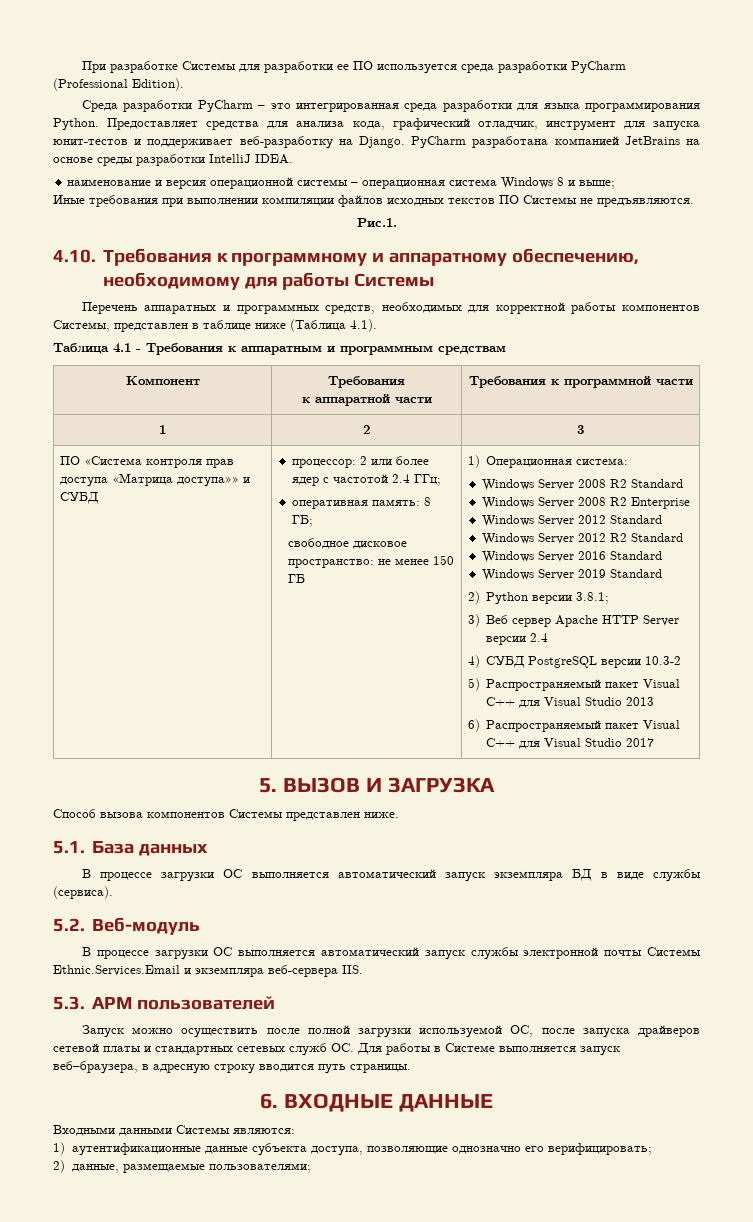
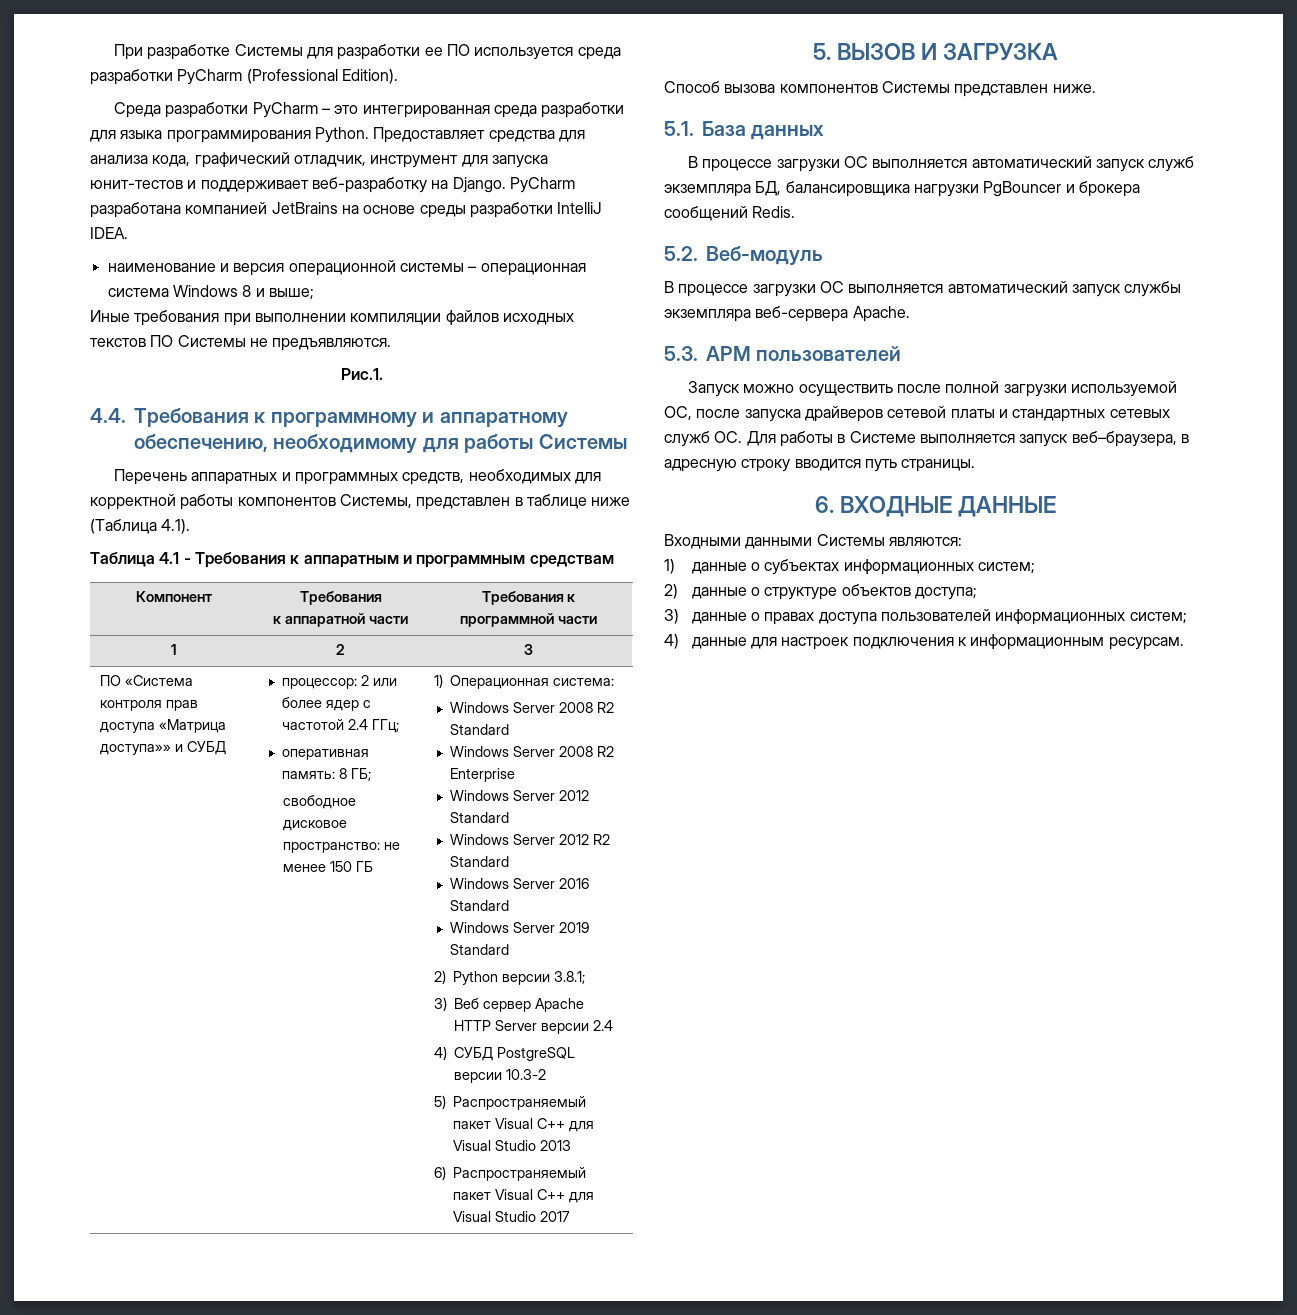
[53,249,96,263] 4.10. -> [90,408,126,423] 4.4.
[494,869,701,882] [53,886,113,899] экземпляра БД в виде службы (сервиса). -> [1148,156,1195,172] [664,181,1140,197] [664,206,796,221] служб экземпляра БД, балансировщика нагрузки PgBouncer и брокера сообщений Redis.
[523,947,701,959] [53,965,191,976] электронной почты Системы Ethnic.Services.Email и -> (1182, 289) none
[342,965,363,974] IIS. -> [852,306,910,322] Apache.
[71,1143,652,1156] [53,1160,311,1173] аутентификационные данные субъекта доступа, позволяющие однозначно его верифицировать; // 2) данные, размещаемые пользователями; -> [691,559,1035,575] [664,584,977,600] [664,609,1187,625] [664,634,1184,650] данные о субъектах информационных систем; // 2) данные о структуре объектов доступа; // 3) данные о правах доступа пользователей информационных систем; // 4) данные для настроек подключения к информационным ресурсам.

